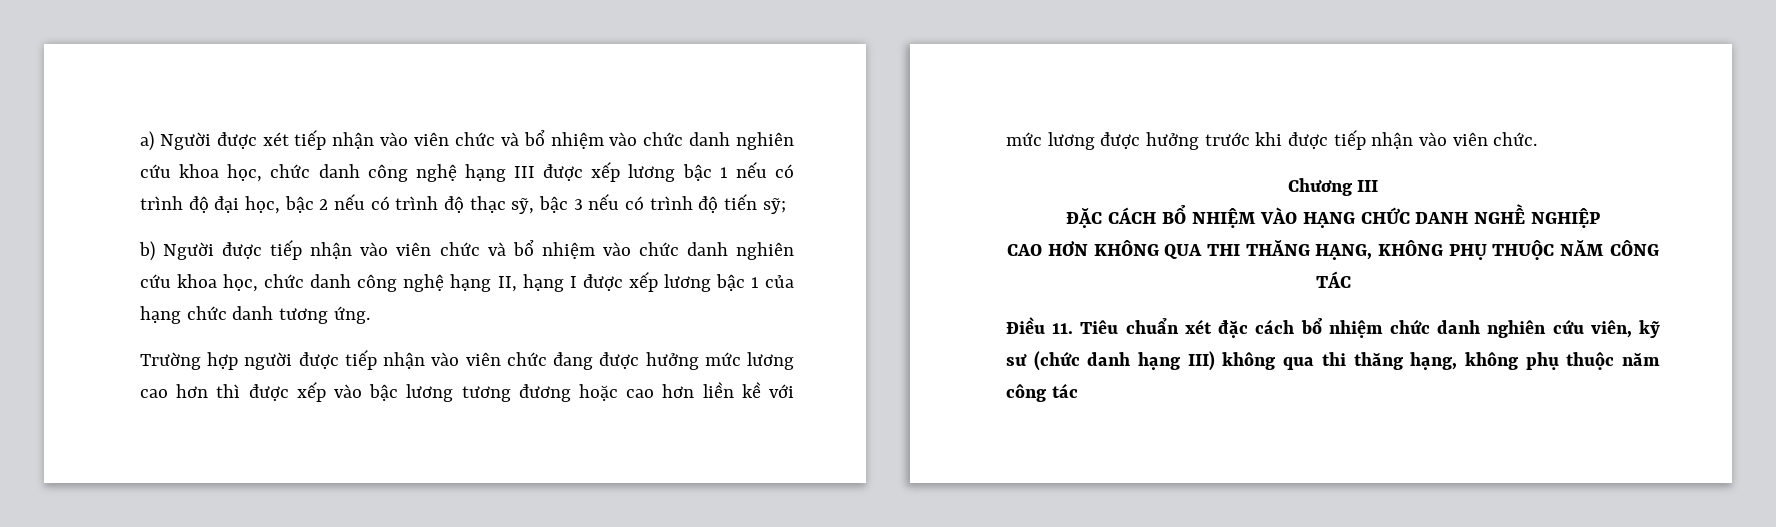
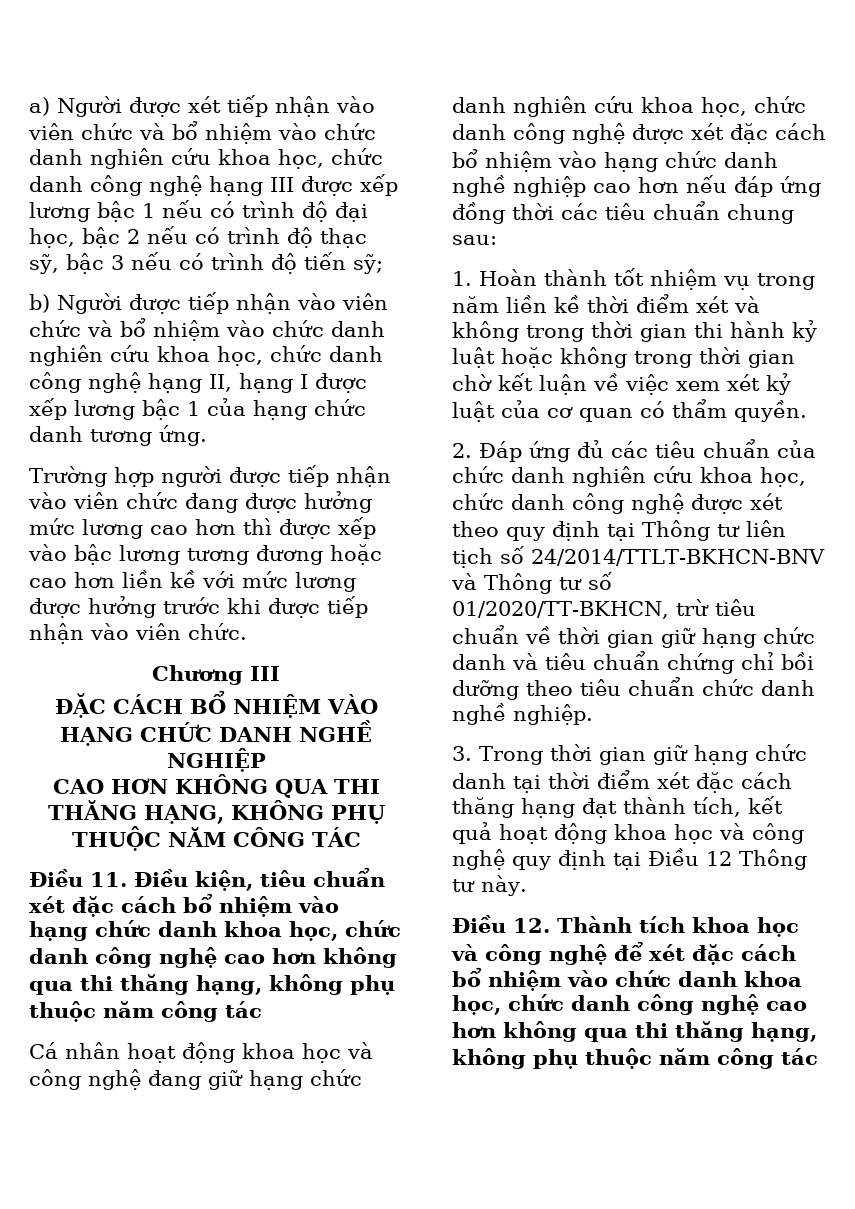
[1080,320,1119,334] Tiêu -> [134,869,306,891] Điều kiện, tiêu
[1389,319,1660,338] [1006,351,1215,371] chức danh nghiên cứu viên, kỹ sư (chức danh hạng III) -> [298,896,339,913] [29,920,401,941] [29,947,316,968] vào hạng chức danh khoa học, chức danh công nghệ cao hơn
(1078, 390) none -> [29,1042,373,1063] [29,1069,362,1090] [452,96,806,117] [452,123,826,144] [452,149,778,172] [452,175,821,197] [452,201,794,224] [452,235,497,245] [452,268,815,290] [452,294,760,313] [452,320,817,342] [452,347,795,368] [452,373,791,395] [452,399,807,422] [452,439,816,462] [452,466,806,487] [452,493,783,514] [452,520,786,541] [452,546,825,568] [451,572,612,594] [452,599,756,619] [452,625,815,648] [452,651,814,674] [452,677,815,700] [452,703,593,725] [452,744,807,765] [452,770,792,793] [452,796,783,818] [452,822,804,844] [452,848,807,870] [452,875,527,896] [452,915,799,937] [451,941,796,965] [452,967,802,991] [452,994,807,1015] [452,1021,817,1042] [452,1048,818,1069] // Cá nhân hoạt động khoa học và công nghệ đang giữ hạng chức danh nghiên cứu khoa học, chức danh công nghệ được xét đặc cách bổ nhiệm vào hạng chức danh nghề nghiệp cao hơn nếu đáp ứng đồng thời các tiêu chuẩn chung sau: // 1. Hoàn thành tốt nhiệm vụ trong năm liền kề thời điểm xét và không trong thời gian thi hành kỷ luật hoặc không trong thời gian chờ kết luận về việc xem xét kỷ luật của cơ quan có thẩm quyền. // 2. Đáp ứng đủ các tiêu chuẩn của chức danh nghiên cứu khoa học, chức danh công nghệ được xét theo quy định tại Thông tư liên tịch số 24/2014/TTLT-BKHCN-BNV và Thông tư số 01/2020/TT-BKHCN, trừ tiêu chuẩn về thời gian giữ hạng chức danh và tiêu chuẩn chứng chỉ bồi dưỡng theo tiêu chuẩn chức danh nghề nghiệp. // 3. Trong thời gian giữ hạng chức danh tại thời điểm xét đặc cách thăng hạng đạt thành tích, kết quả hoạt động khoa học và công nghệ quy định tại Điều 12 Thông tư này. // Điều 12. Thành tích khoa học và công nghệ để xét đặc cách bổ nhiệm vào chức danh khoa học, chức danh công nghệ cao hơn không qua thi thăng hạng, không phụ thuộc năm công tác

